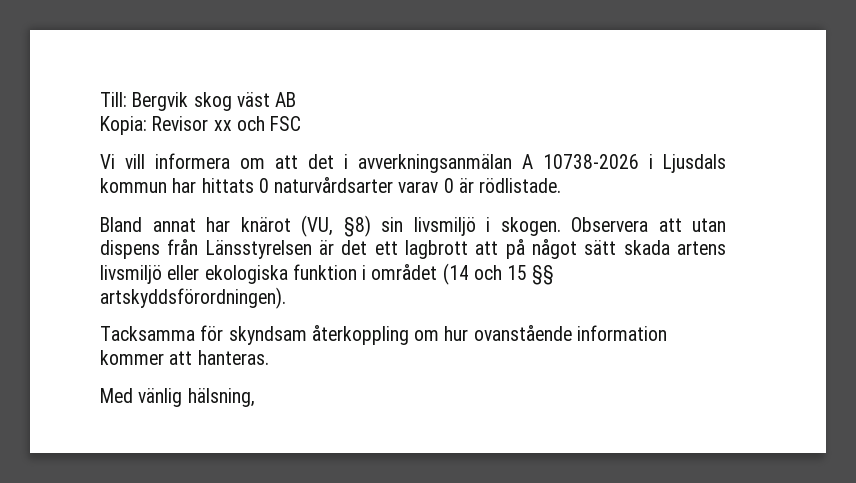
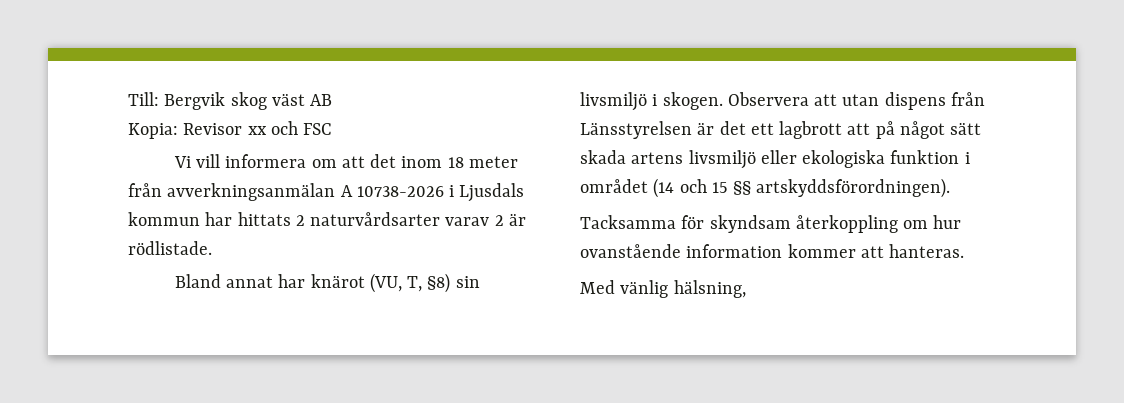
[344,154,348,169] i -> [401,156,518,168] [128,183,162,197] inom 18 meter från
[258,178,269,193] 0 -> [295,215,305,226] 2
[443,178,454,193] 0 -> [494,215,504,226] 2
(333, 226) none -> [407,276,423,292] T,

